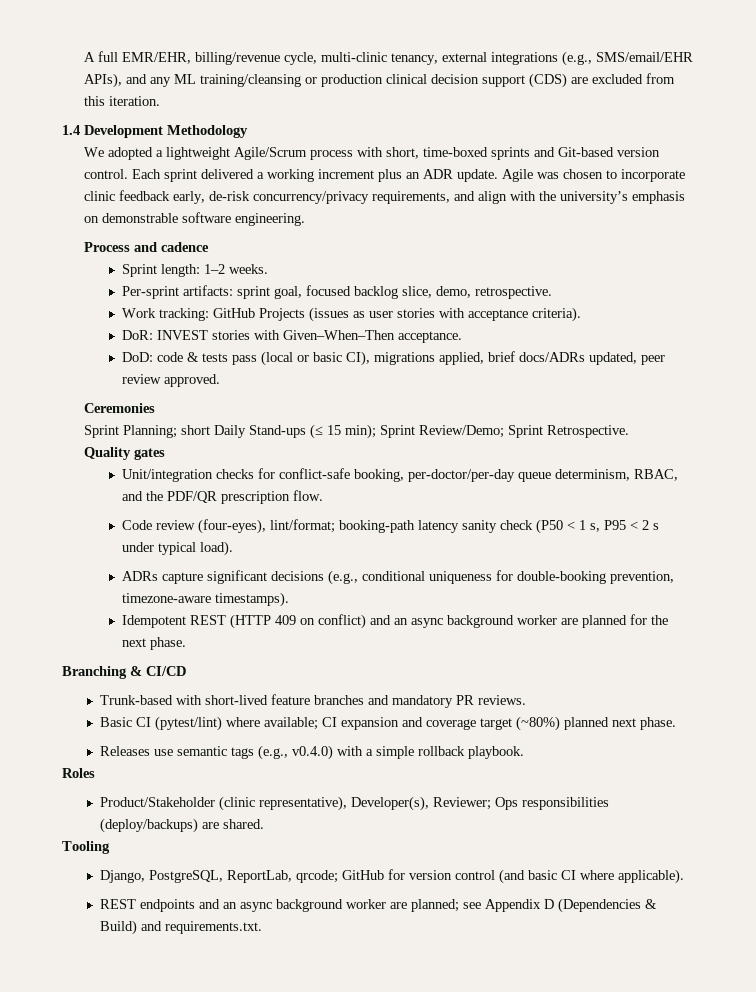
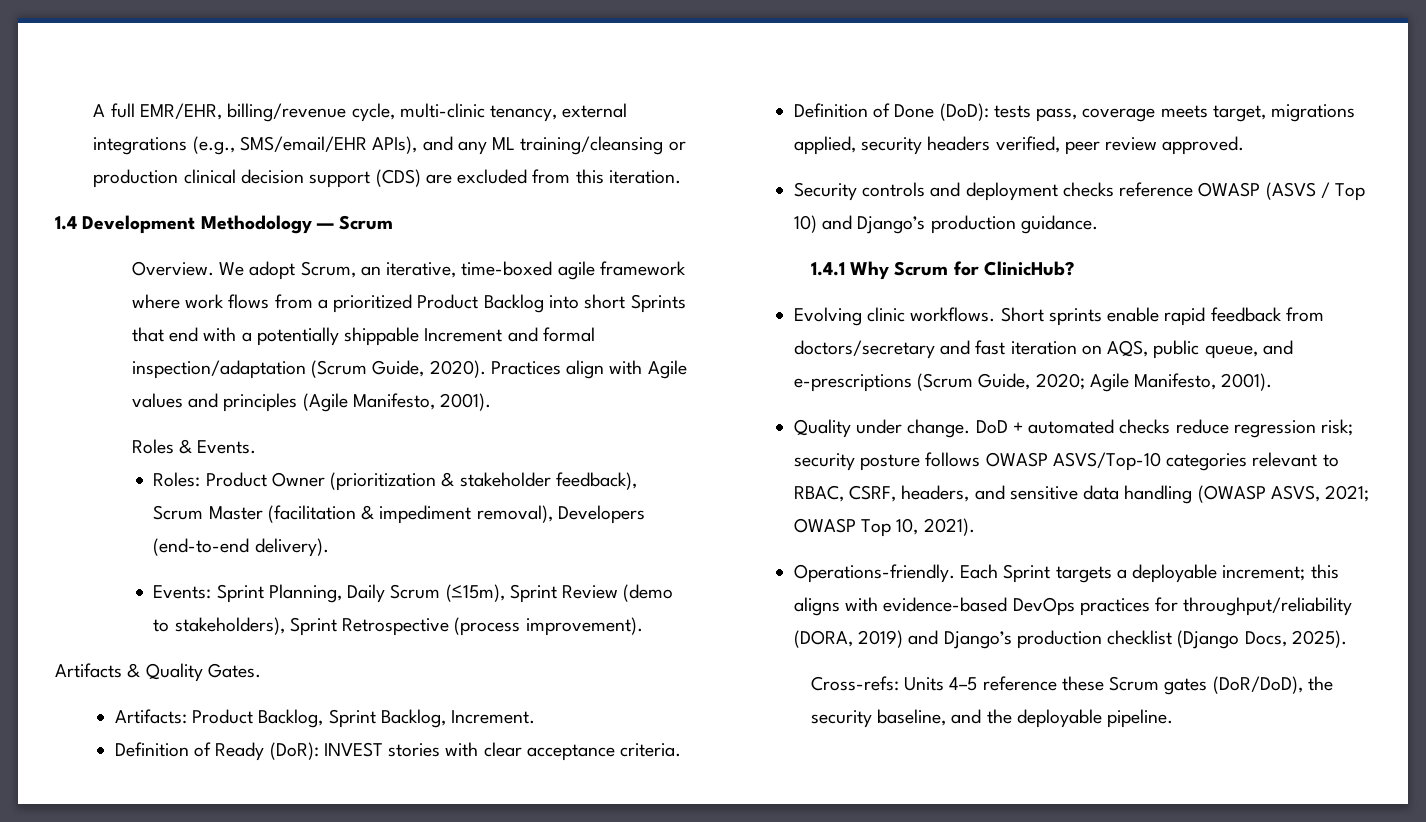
[83,147,660,160] [83,169,685,182] [83,190,685,204] [83,212,305,226] [83,242,209,252] [121,264,268,277] [121,285,552,299] [121,307,581,322] [121,330,462,343] [121,351,665,366] [121,374,220,387] [83,403,155,413] [83,424,629,439] [83,447,165,460] [121,468,678,482] [121,490,323,504] [121,519,659,534] [121,541,233,556] [121,570,674,585] [121,592,289,607] [121,614,668,629] [121,637,186,650] [62,666,186,679] [99,694,526,708] [99,716,676,731] [99,745,524,760] [62,768,95,778] [99,796,609,811] [99,818,264,833] [62,841,110,854] [99,869,684,884] [99,898,657,913] [99,920,262,935] // We adopted a lightweight Agile/Scrum process with short, time-boxed sprints and Git-based version control. Each sprint delivered a working increment plus an ADR update. Agile was chosen to incorporate clinic feedback early, de-risk concurrency/privacy requirements, and align with the university’s emphasis on demonstrable software engineering. // Process and cadence // Sprint length: 1–2 weeks. // Per-sprint artifacts: sprint goal, focused backlog slice, demo, retrospective. // Work tracking: GitHub Projects (issues as user stories with acceptance criteria). // DoR: INVEST stories with Given–When–Then acceptance. // DoD: code & tests pass (local or basic CI), migrations applied, brief docs/ADRs updated, peer review approved. // Ceremonies // Sprint Planning; short Daily Stand-ups (≤ 15 min); Sprint Review/Demo; Sprint Retrospective. // Quality gates // Unit/integration checks for conflict-safe booking, per-doctor/per-day queue determinism, RBAC, and the PDF/QR prescription flow. // Code review (four-eyes), lint/format; booking-path latency sanity check (P50 < 1 s, P95 < 2 s under typical load). // ADRs capture significant decisions (e.g., conditional uniqueness for double-booking prevention, timezone-aware timestamps). // Idempotent REST (HTTP 409 on conflict) and an async background worker are planned for the next phase. // Branching & CI/CD // Trunk-based with short-lived feature branches and mandatory PR reviews. // Basic CI (pytest/lint) where available; CI expansion and coverage target (~80%) planned next phase. // Releases use semantic tags (e.g., v0.4.0) with a simple rollback playbook. // Roles // Product/Stakeholder (clinic representative), Developer(s), Reviewer; Ops responsibilities (deploy/backups) are shared. // Tooling // Django, PostgreSQL, ReportLab, qrcode; GitHub for version control (and basic CI where applicable). // REST endpoints and an async background worker are planned; see Appendix D (Dependencies & Build) and requirements.txt. -> [315,215,394,230] [131,261,686,280] [131,294,686,313] [131,327,595,346] [131,360,687,379] [131,393,492,412] [131,439,257,454] [153,472,637,491] [153,505,645,524] [153,538,329,557] [153,584,674,603] [153,617,643,636] [55,663,261,682] [114,709,536,728] [114,742,682,761] [793,103,1356,122] [793,136,1245,155] [793,182,1366,201] [793,215,1098,234] [810,261,1074,280] [793,307,1325,326] [793,340,1294,359] [793,373,1273,392] [793,419,1354,438] [793,452,1339,471] [793,485,1370,504] [793,518,975,537] [793,564,1339,583] [793,597,1353,616] [793,630,1348,649] [810,676,1333,695] [810,709,1174,728] — Scrum // Overview. We adopt Scrum, an iterative, time-boxed agile framework where work flows from a prioritized Product Backlog into short Sprints that end with a potentially shippable Increment and formal inspection/adaptation (Scrum Guide, 2020). Practices align with Agile values and principles (Agile Manifesto, 2001). // Roles & Events. // Roles: Product Owner (prioritization & stakeholder feedback), Scrum Master (facilitation & impediment removal), Developers (end-to-end delivery). // Events: Sprint Planning, Daily Scrum (≤15m), Sprint Review (demo to stakeholders), Sprint Retrospective (process improvement). // Artifacts & Quality Gates. // Artifacts: Product Backlog, Sprint Backlog, Increment. // Definition of Ready (DoR): INVEST stories with clear acceptance criteria. // Definition of Done (DoD): tests pass, coverage meets target, migrations applied, security headers verified, peer review approved. // Security controls and deployment checks reference OWASP (ASVS / Top 10) and Django’s production guidance. // 1.4.1 Why Scrum for ClinicHub? // Evolving clinic workflows. Short sprints enable rapid feedback from doctors/secretary and fast iteration on AQS, public queue, and e-prescriptions (Scrum Guide, 2020; Agile Manifesto, 2001). // Quality under change. DoD + automated checks reduce regression risk; security posture follows OWASP ASVS/Top-10 categories relevant to RBAC, CSRF, headers, and sensitive data handling (OWASP ASVS, 2021; OWASP Top 10, 2021). // Operations-friendly. Each Sprint targets a deployable increment; this aligns with evidence-based DevOps practices for throughput/reliability (DORA, 2019) and Django’s production checklist (Django Docs, 2025). // Cross-refs: Units 4–5 reference these Scrum gates (DoR/DoD), the security baseline, and the deployable pipeline.

